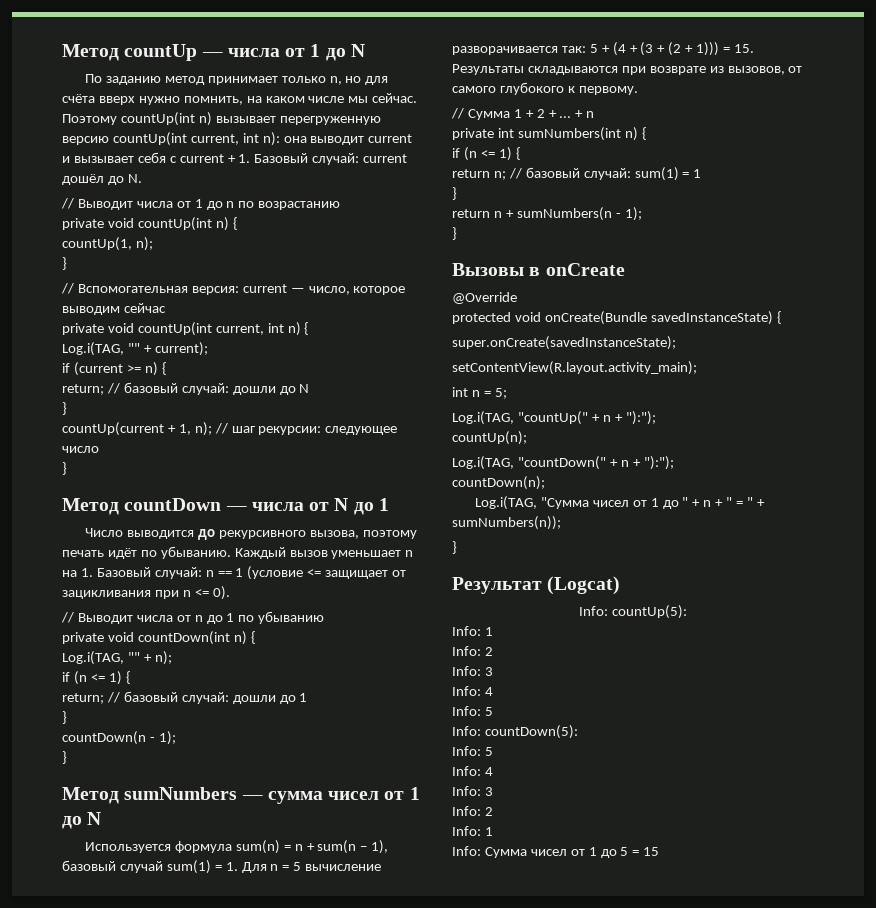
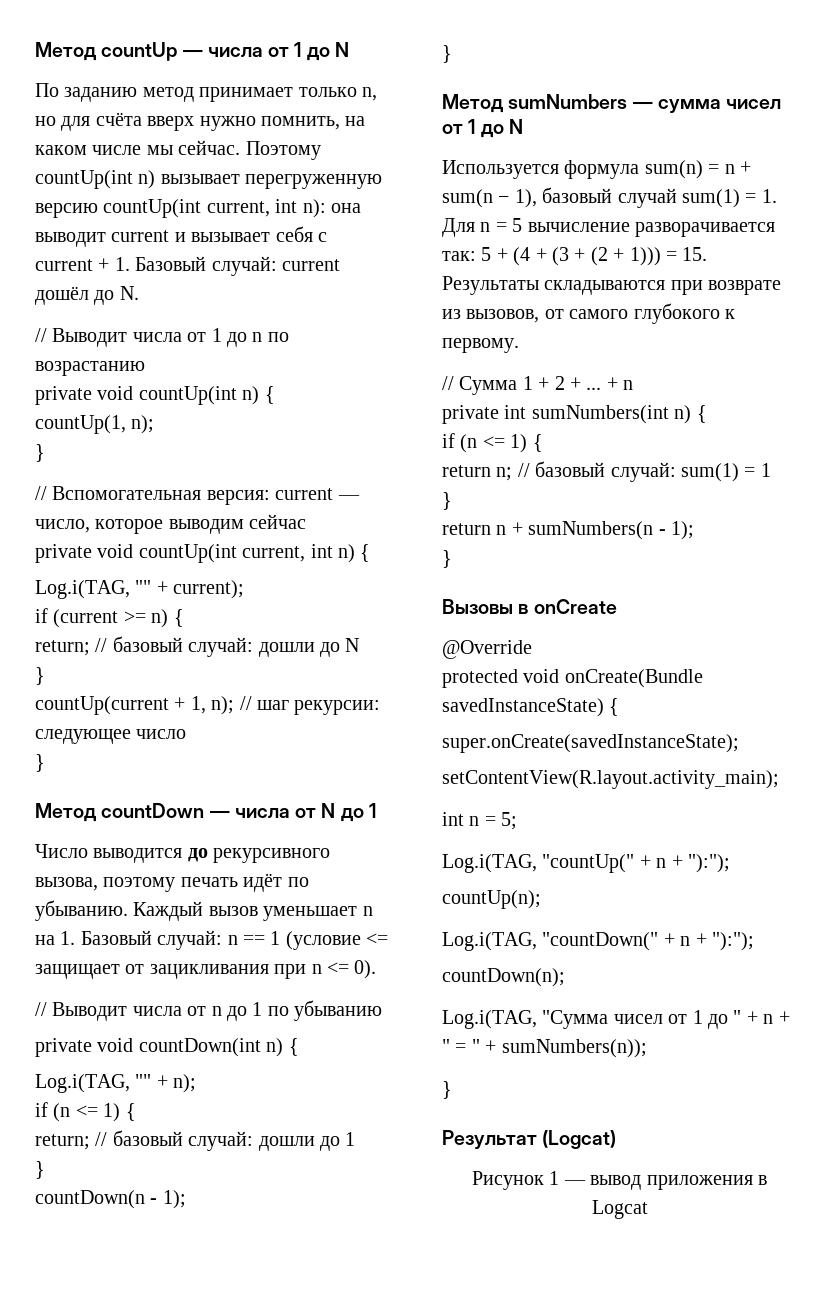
[579,605,687,619] [452,626,493,636] [452,646,493,656] [452,666,493,676] [452,686,493,696] [452,706,493,716] [452,725,578,739] [452,746,493,756] [452,766,493,776] [452,786,493,796] [452,806,493,816] [452,826,493,836] [452,846,660,858] Info: countUp(5): // Info: 1 // Info: 2 // Info: 3 // Info: 4 // Info: 5 // Info: countDown(5): // Info: 5 // Info: 4 // Info: 3 // Info: 2 // Info: 1 // Info: Сумма чисел от 1 до 5 = 15 -> [472,1171,767,1190] [591,1200,648,1219] Рисунок 1 — вывод приложения в Logcat

